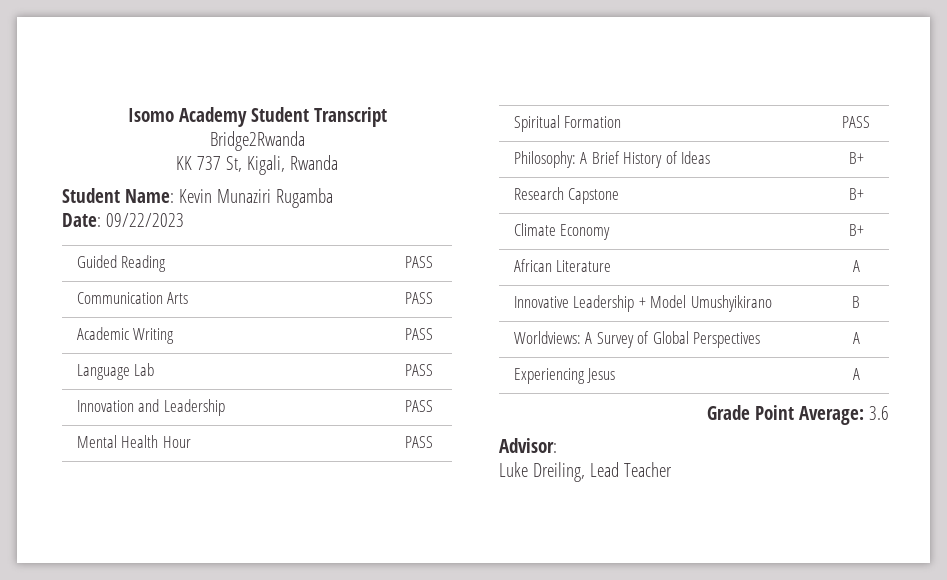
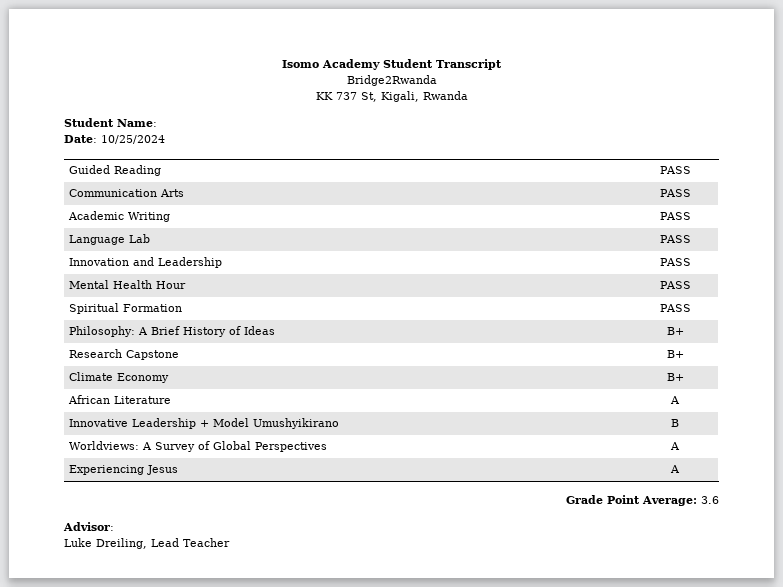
[178,188,333,208] Kevin Munaziri Rugamba -> (157, 123) none
[105,213,184,227] 09/22/2023 -> [101,135,165,144] 10/25/2024

